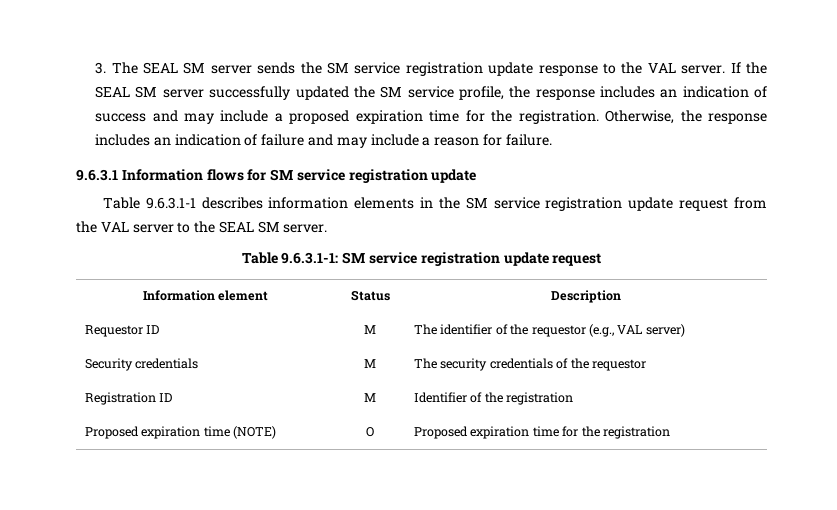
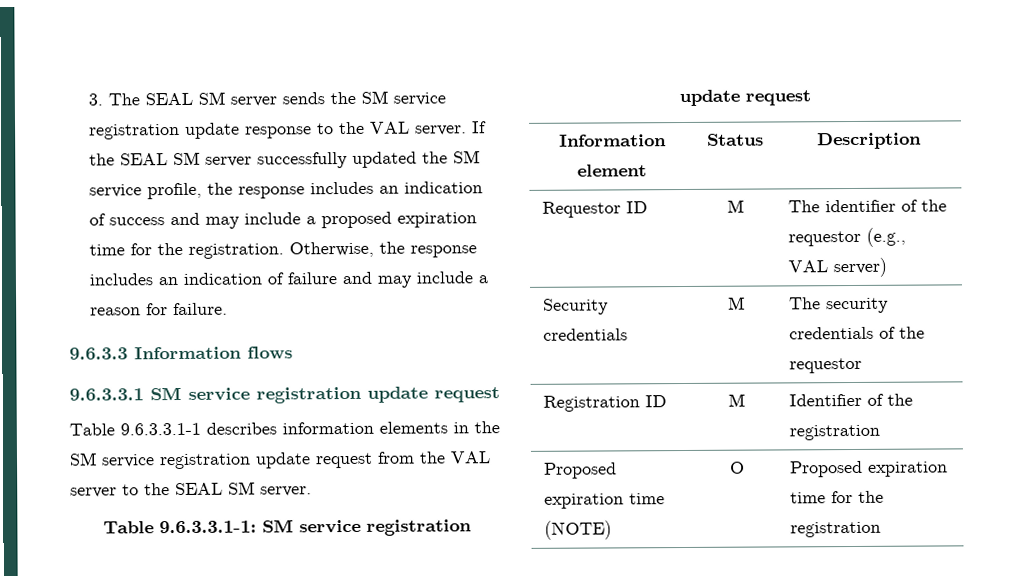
[76,169,118,181] 9.6.3.1 -> [69,347,128,360] 9.6.3.3
[247,169,477,183] [102,197,196,209] for SM service registration update // Table 9.6.3.1-1 -> [69,386,500,404] [69,422,201,436] // 9.6.3.3.1 SM service registration update request // Table 9.6.3.3.1-1
[281,252,339,264] 9.6.3.1-1: -> [158,520,257,534] 9.6.3.3.1-1:

